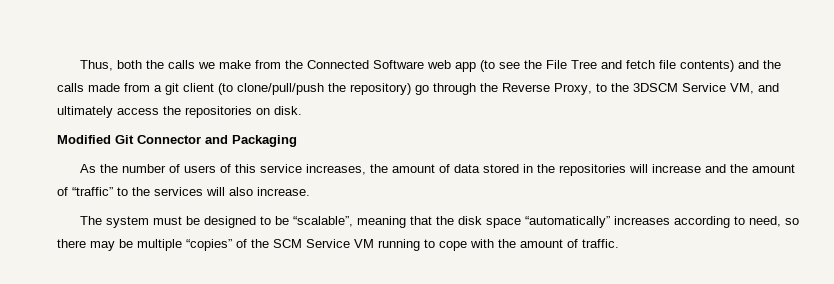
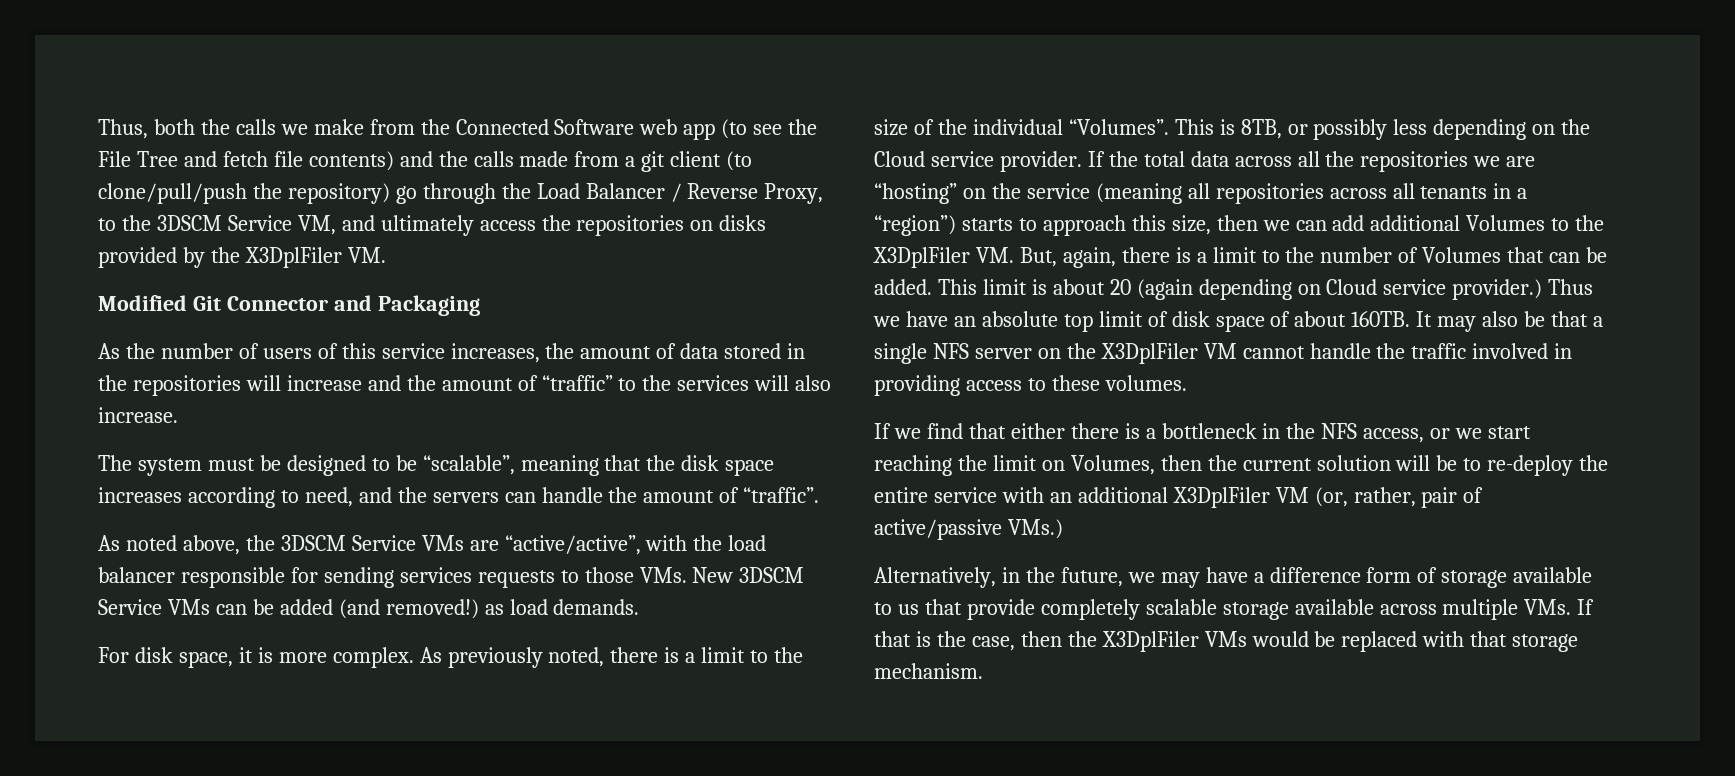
(498, 87) none -> [536,183,682,202] Load Balancer /
[274,106,302,115] disk. -> [719,215,767,231] [98,247,386,268] disks provided by the X3DplFiler VM.
[524,216,610,228] “automatically” -> (775, 467) none
[784,218,799,225] [57,239,619,251] so there may be multiple “copies” of the SCM Service VM running to cope with the amount of traffic. -> [358,487,820,503] [98,535,767,555] [98,567,805,588] [98,599,640,619] [98,647,804,668] [874,119,1591,140] [874,151,1536,172] [874,183,1528,204] [874,215,1605,236] [873,247,1608,268] [874,279,1594,300] [873,311,1603,332] [874,343,1573,364] [874,375,1187,396] [874,423,1532,443] [874,455,1609,476] [874,487,1484,508] [874,519,1063,540] [874,567,1593,588] [874,599,1595,620] [874,631,1579,652] [874,663,983,679] and the servers can handle the amount of “traffic”. // As noted above, the 3DSCM Service VMs are “active/active”, with the load balancer responsible for sending services requests to those VMs. New 3DSCM Service VMs can be added (and removed!) as load demands. // For disk space, it is more complex. As previously noted, there is a limit to the size of the individual “Volumes”. This is 8TB, or possibly less depending on the Cloud service provider. If the total data across all the repositories we are “hosting” on the service (meaning all repositories across all tenants in a “region”) starts to approach this size, then we can add additional Volumes to the X3DplFiler VM. But, again, there is a limit to the number of Volumes that can be added. This limit is about 20 (again depending on Cloud service provider.) Thus we have an absolute top limit of disk space of about 160TB. It may also be that a single NFS server on the X3DplFiler VM cannot handle the traffic involved in providing access to these volumes. // If we find that either there is a bottleneck in the NFS access, or we start reaching the limit on Volumes, then the current solution will be to re-deploy the entire service with an additional X3DplFiler VM (or, rather, pair of active/passive VMs.) // Alternatively, in the future, we may have a difference form of storage available to us that provide completely scalable storage available across multiple VMs. If that is the case, then the X3DplFiler VMs would be replaced with that storage mechanism.

